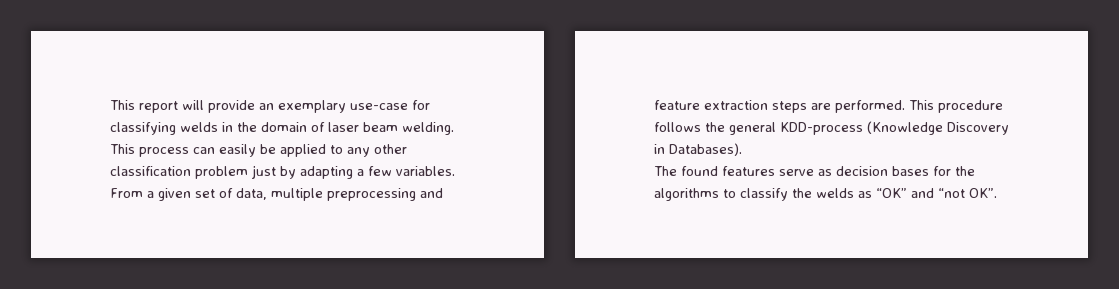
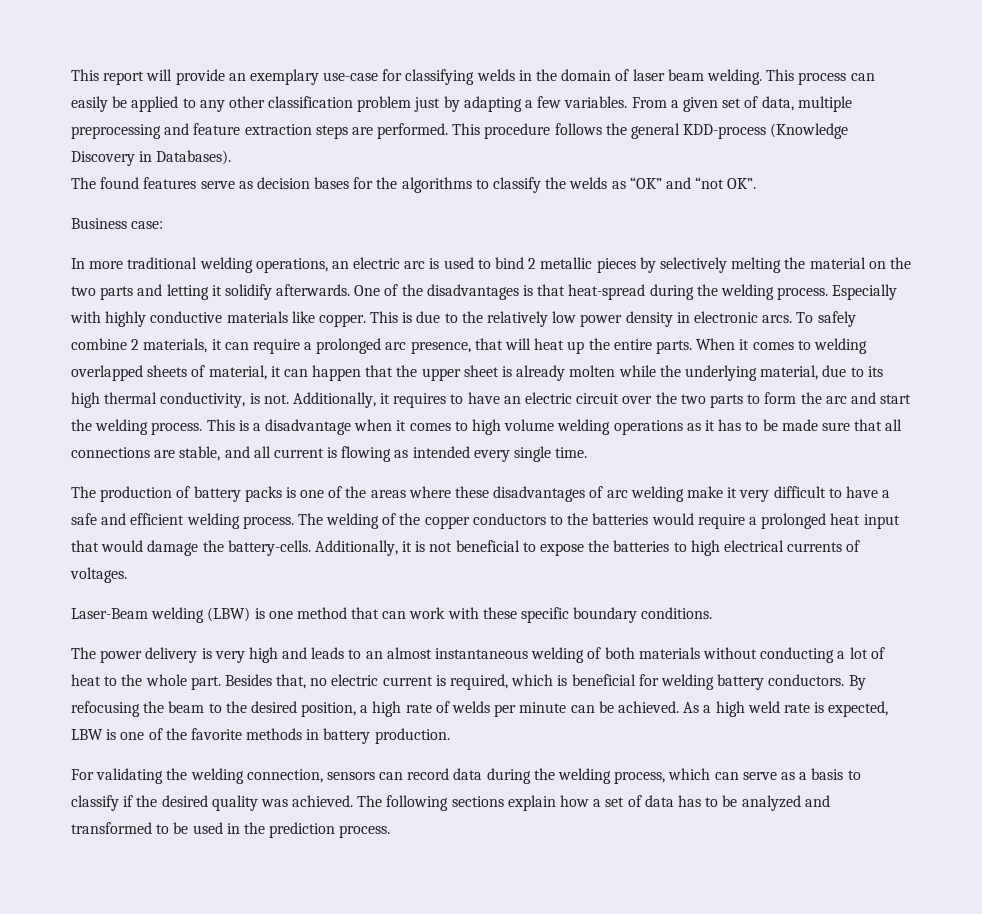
(997, 193) none -> [71,218,164,229] [71,257,911,273] [71,284,898,300] [70,311,856,327] [71,338,867,354] [71,365,883,381] [71,392,912,408] [71,419,903,435] [71,446,588,462] [71,486,891,502] [71,513,900,529] [71,540,861,556] [70,567,127,583] [71,607,713,623] [71,647,885,663] [71,674,866,690] [71,701,889,717] [71,728,450,744] [71,768,861,784] [71,795,830,811] [71,822,391,838] // Business case: // In more traditional welding operations, an electric arc is used to bind 2 metallic pieces by selectively melting the material on the two parts and letting it solidify afterwards. One of the disadvantages is that heat-spread during the welding process. Especially with highly conductive materials like copper. This is due to the relatively low power density in electronic arcs. To safely combine 2 materials, it can require a prolonged arc presence, that will heat up the entire parts. When it comes to welding overlapped sheets of material, it can happen that the upper sheet is already molten while the underlying material, due to its high thermal conductivity, is not. Additionally, it requires to have an electric circuit over the two parts to form the arc and start the welding process. This is a disadvantage when it comes to high volume welding operations as it has to be made sure that all connections are stable, and all current is flowing as intended every single time. // The production of battery packs is one of the areas where these disadvantages of arc welding make it very difficult to have a safe and efficient welding process. The welding of the copper conductors to the batteries would require a prolonged heat input that would damage the battery-cells. Additionally, it is not beneficial to expose the batteries to high electrical currents of voltages. // Laser-Beam welding (LBW) is one method that can work with these specific boundary conditions. // The power delivery is very high and leads to an almost instantaneous welding of both materials without conducting a lot of heat to the whole part. Besides that, no electric current is required, which is beneficial for welding battery conductors. By refocusing the beam to the desired position, a high rate of welds per minute can be achieved. As a high weld rate is expected, LBW is one of the favorite methods in battery production. // For validating the welding connection, sensors can record data during the welding process, which can serve as a basis to classify if the desired quality was achieved. The following sections explain how a set of data has to be analyzed and transformed to be used in the prediction process.

